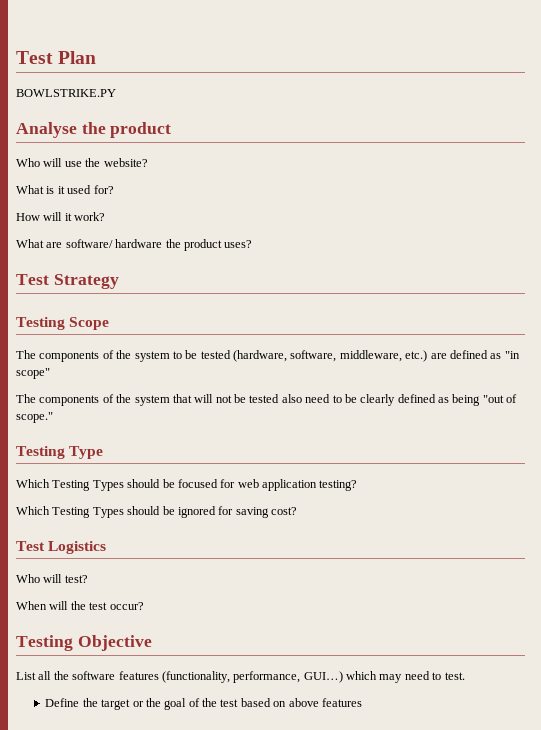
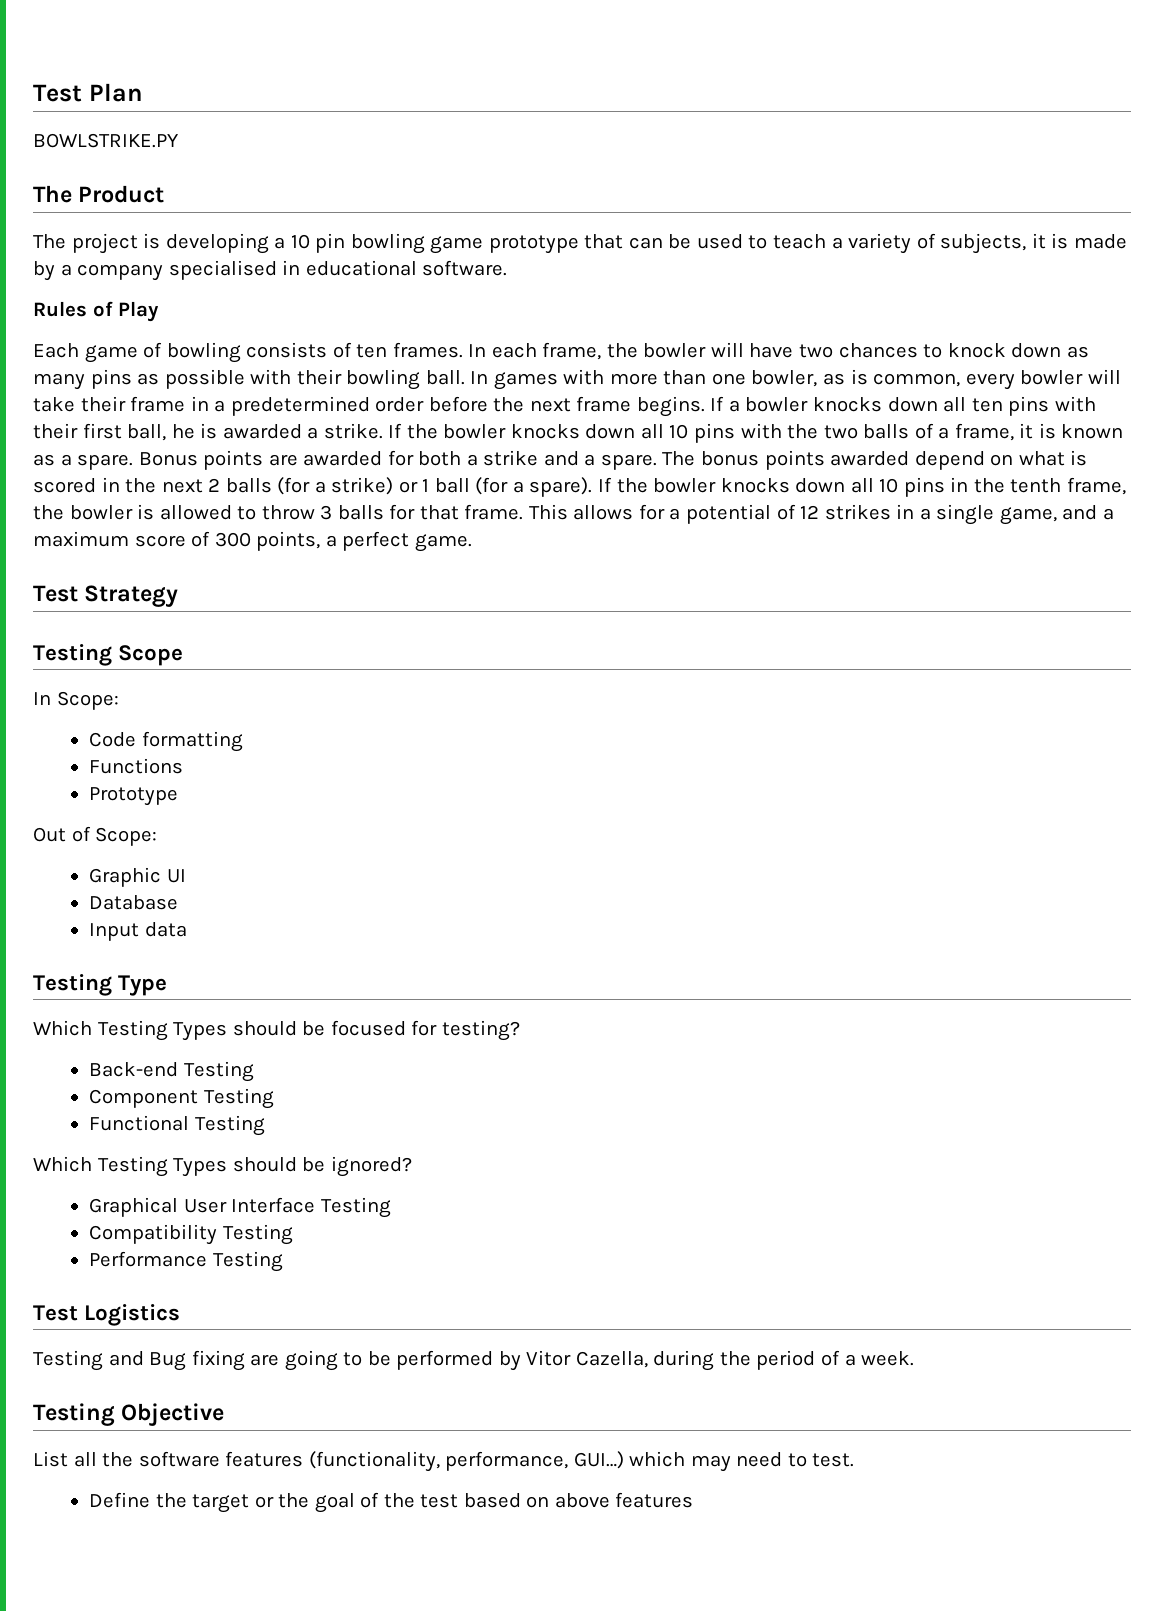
[16,122,172,138] [16,158,148,167] [16,185,114,194] [16,212,106,221] [16,239,253,251] [16,274,119,289] [16,317,110,330] [16,350,520,362] [16,368,50,379] [16,394,518,406] [16,412,53,423] Analyse the product // Who will use the website? // What is it used for? // How will it work? // What are software/ hardware the product uses? // Test Strategy // Testing Scope // The components of the system to be tested (hardware, software, middleware, etc.) are defined as "in scope" // The components of the system that will not be tested also need to be clearly defined as being "out of scope." -> [33,185,165,203] [33,233,1127,254] [33,260,508,281] [33,301,160,322] [33,342,1089,363] [33,369,1121,390] [33,396,1096,417] [33,423,1124,443] [33,450,1088,470] [33,477,1126,497] [33,504,1114,525] [33,531,472,552] [33,585,179,607] [33,644,184,666] [33,691,119,710] [89,731,243,752] [89,758,184,774] [89,787,179,806] [33,826,158,846] [89,867,186,887] [89,895,179,910] [89,922,187,941] The Product // The project is developing a 10 pin bowling game prototype that can be used to teach a variety of subjects, it is made by a company specialised in educational software. // Rules of Play // Each game of bowling consists of ten frames. In each frame, the bowler will have two chances to knock down as many pins as possible with their bowling ball. In games with more than one bowler, as is common, every bowler will take their frame in a predetermined order before the next frame begins. If a bowler knocks down all ten pins with their first ball, he is awarded a strike. If the bowler knocks down all 10 pins with the two balls of a frame, it is known as a spare. Bonus points are awarded for both a strike and a spare. The bonus points awarded depend on what is scored in the next 2 balls (for a strike) or 1 ball (for a spare). If the bowler knocks down all 10 pins in the tenth frame, the bowler is allowed to throw 3 balls for that frame. This allows for a potential of 12 strikes in a single game, and a maximum score of 300 points, a perfect game. // Test Strategy // Testing Scope // In Scope: // Code formatting // Functions // Prototype // Out of Scope: // Graphic UI // Database // Input data
[237,479,317,491] web application -> (438, 1028) none
[16,506,297,518] [16,541,107,554] [16,574,88,583] [16,601,144,610] // Which Testing Types should be ignored for saving cost? // Test Logistics // Who will test? // When will the test occur? -> [89,1061,254,1082] [89,1088,274,1109] [89,1115,265,1136] [33,1156,412,1177] [89,1197,391,1218] [89,1224,293,1245] [89,1251,283,1272] [33,1304,181,1326] [33,1350,915,1371] // Back-end Testing // Component Testing // Functional Testing // Which Testing Types should be ignored? // Graphical User Interface Testing // Compatibility Testing // Performance Testing // Test Logistics // Testing and Bug fixing are going to be performed by Vitor Cazella, during the period of a week.

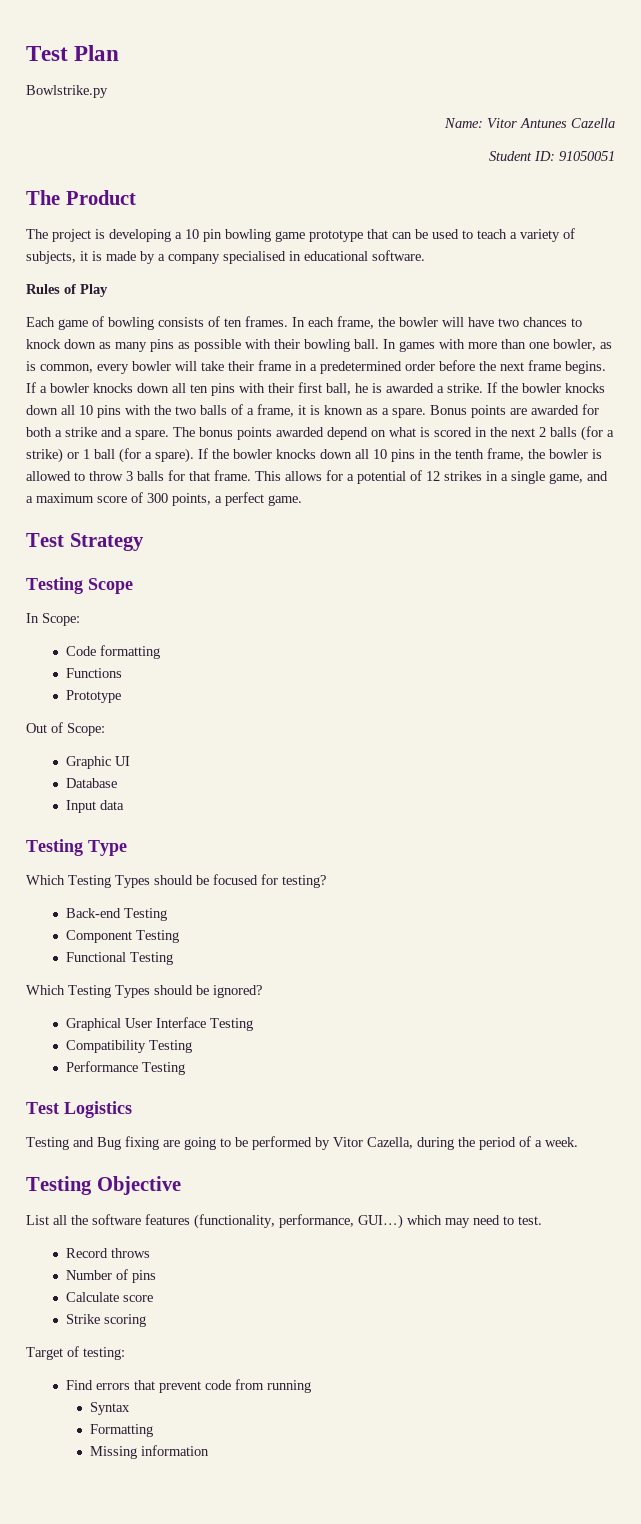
[33,133,179,148] BOWLSTRIKE.PY -> [26,85,108,98] [444,118,615,128] [489,151,615,161] Bowlstrike.py // Name: Vitor Antunes Cazella // Student ID: 91050051
[89,1492,694,1513] Define the target or the goal of the test based on above features -> [65,1248,150,1258] [65,1269,156,1283] [65,1292,153,1302] [65,1314,146,1327] [26,1346,125,1360] [65,1379,311,1393] [89,1402,130,1415] [89,1424,153,1437] [89,1445,209,1459] Record throws // Number of pins // Calculate score // Strike scoring // Target of testing: // Find errors that prevent code from running // Syntax // Formatting // Missing information

